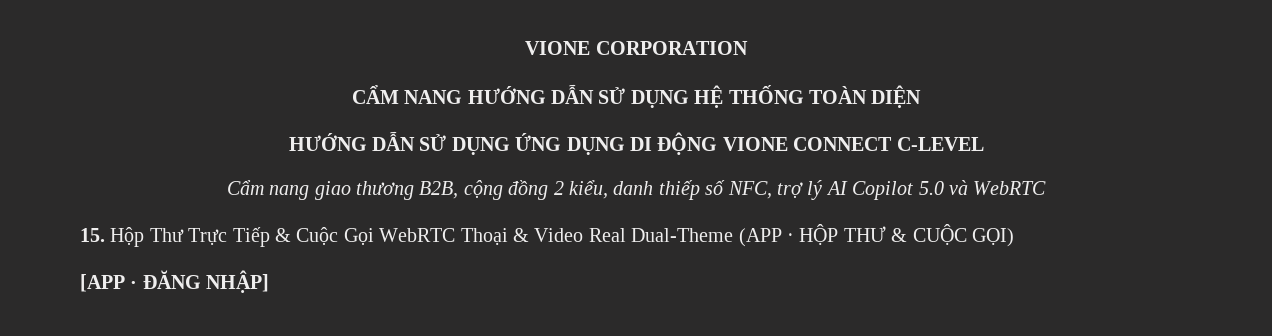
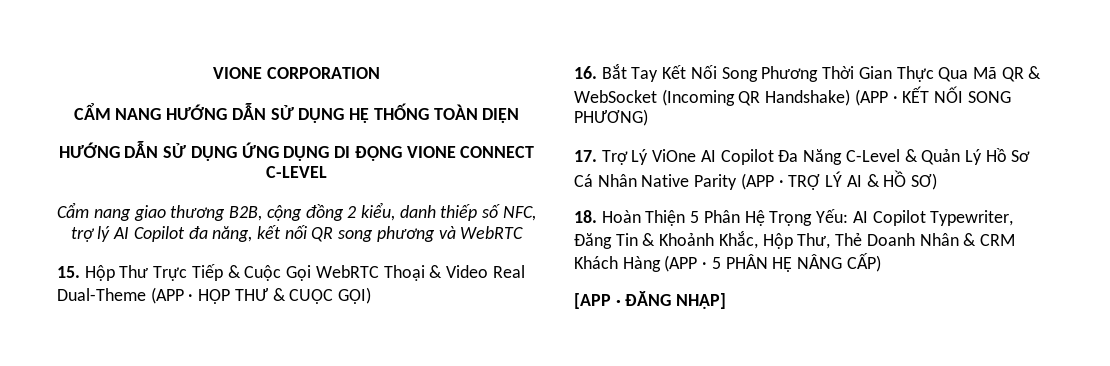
[918,181,944,195] 5.0 -> [188,225,435,242] đa năng, kết nối QR song phương
(1014, 237) none -> [574,64,1042,82] [574,86,1011,106] [574,109,648,126] [574,148,1031,165] [574,170,937,190] [574,209,1014,226] [574,231,1015,249] [574,253,881,272] // 16. Bắt Tay Kết Nối Song Phương Thời Gian Thực Qua Mã QR & WebSocket (Incoming QR Handshake) (APP · KẾT NỐI SONG PHƯƠNG) // 17. Trợ Lý ViOne AI Copilot Đa Năng C-Level & Quản Lý Hồ Sơ Cá Nhân Native Parity (APP · TRỢ LÝ AI & HỒ SƠ) // 18. Hoàn Thiện 5 Phân Hệ Trọng Yếu: AI Copilot Typewriter, Đăng Tin & Khoảnh Khắc, Hộp Thư, Thẻ Doanh Nhân & CRM Khách Hàng (APP · 5 PHÂN HỆ NÂNG CẤP)

